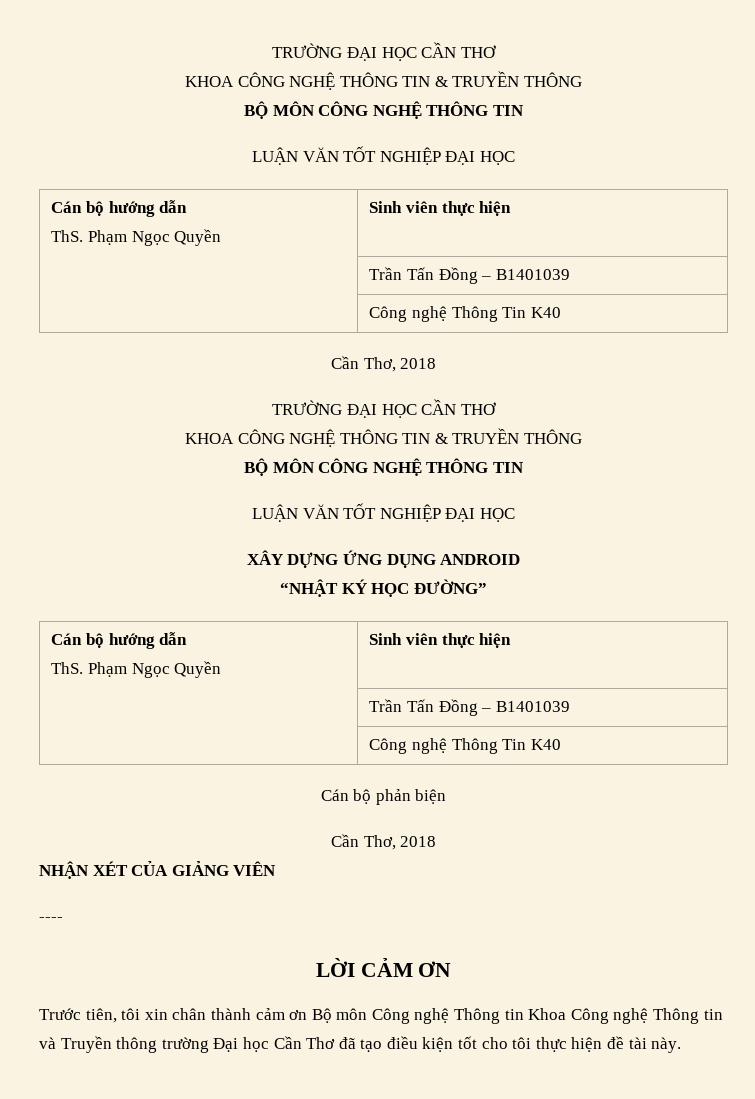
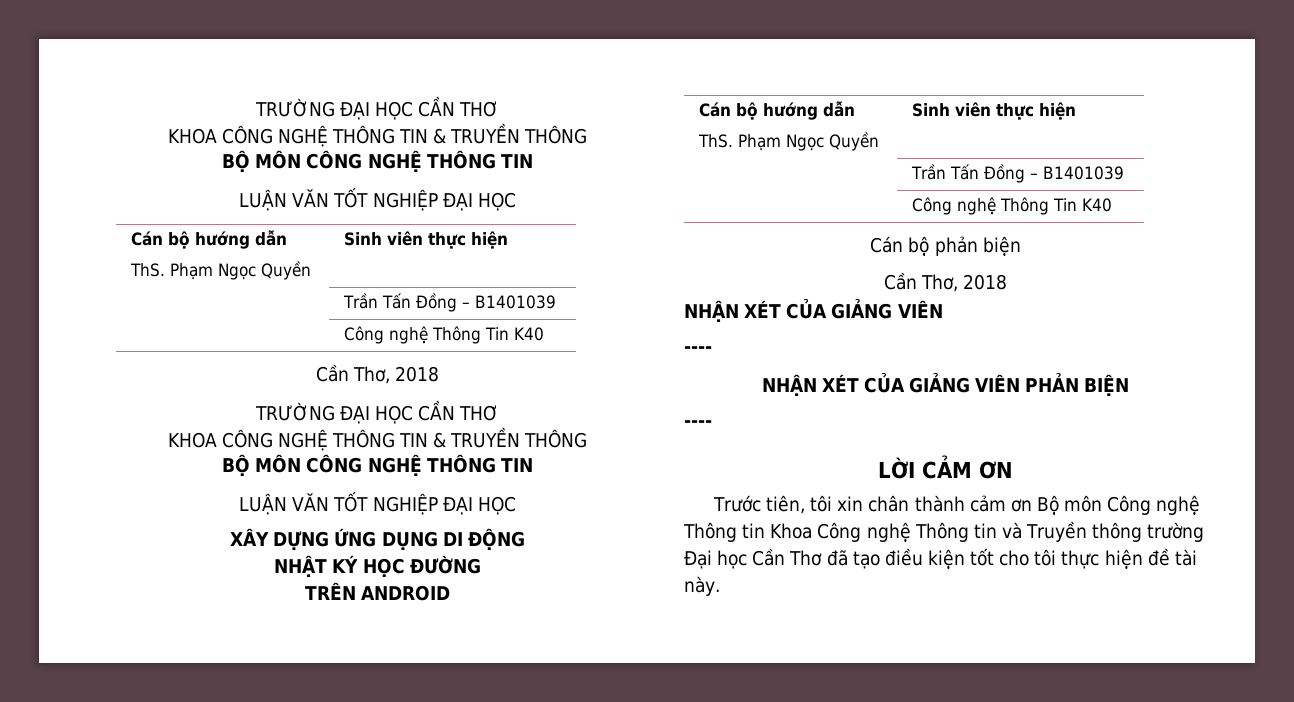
[440,554,521,565] [280,579,487,597] ANDROID // “NHẬT KÝ HỌC ĐƯỜNG” -> [442,528,525,551] [274,555,481,578] [304,582,451,601] DI ĐỘNG // NHẬT KÝ HỌC ĐƯỜNG // TRÊN ANDROID
(63, 919) none -> [761,372,1130,397] [684,420,712,427] // NHẬN XÉT CỦA GIẢNG VIÊN PHẢN BIỆN // ----

